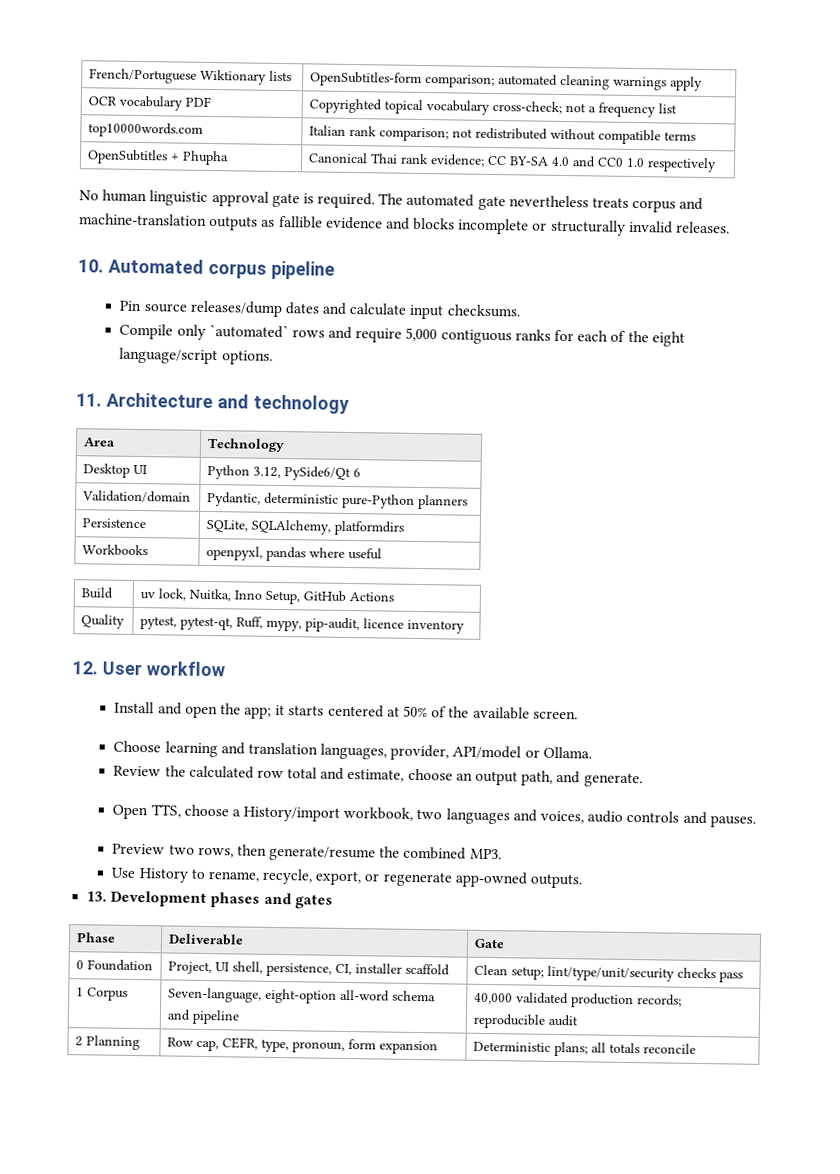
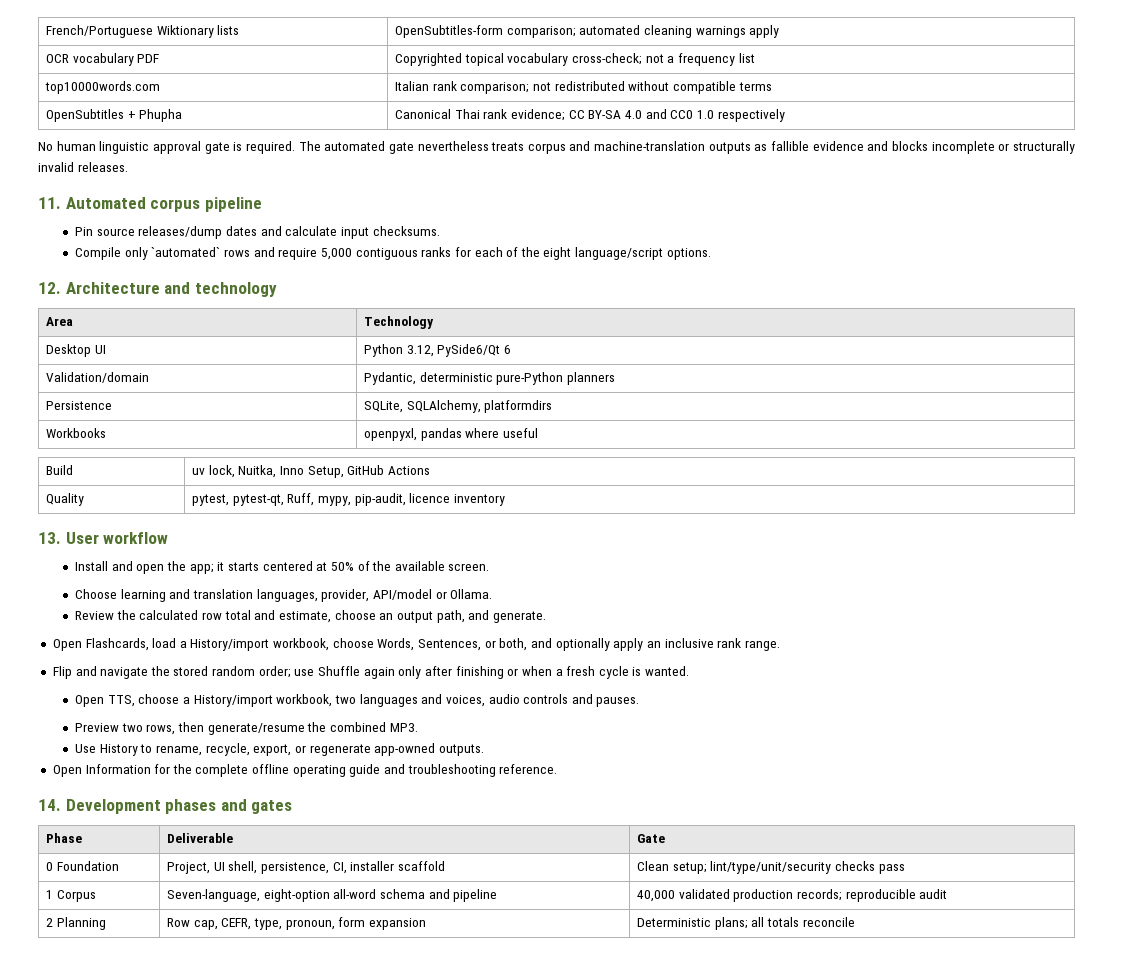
[78,259,104,273] 10. -> [38,197,61,209] 11.
[76,393,102,407] 11. -> [38,282,61,294] 12.
[72,661,98,675] 12. -> [38,532,61,544] 13.
(643, 780) none -> [52,638,780,651] [52,666,690,679] // Open Flashcards, load a History/import workbook, choose Words, Sentences, or both, and optionally apply an inclusive rank range. // Flip and navigate the stored random order; use Shuffle again only after finishing or when a fresh cycle is wanted.
[86,891,108,902] 13. -> [52,764,558,777] [38,799,61,811] Open Information for the complete offline operating guide and troubleshooting reference. // 14.

